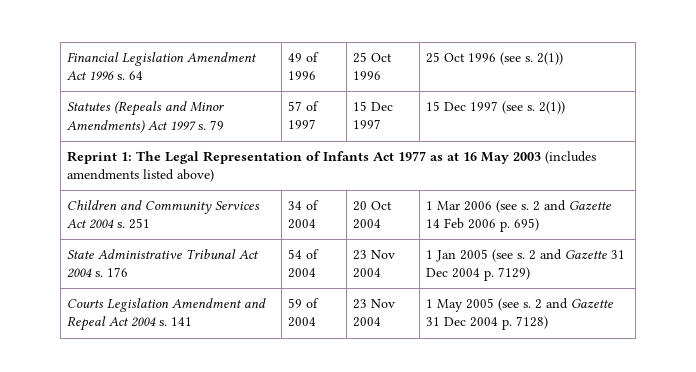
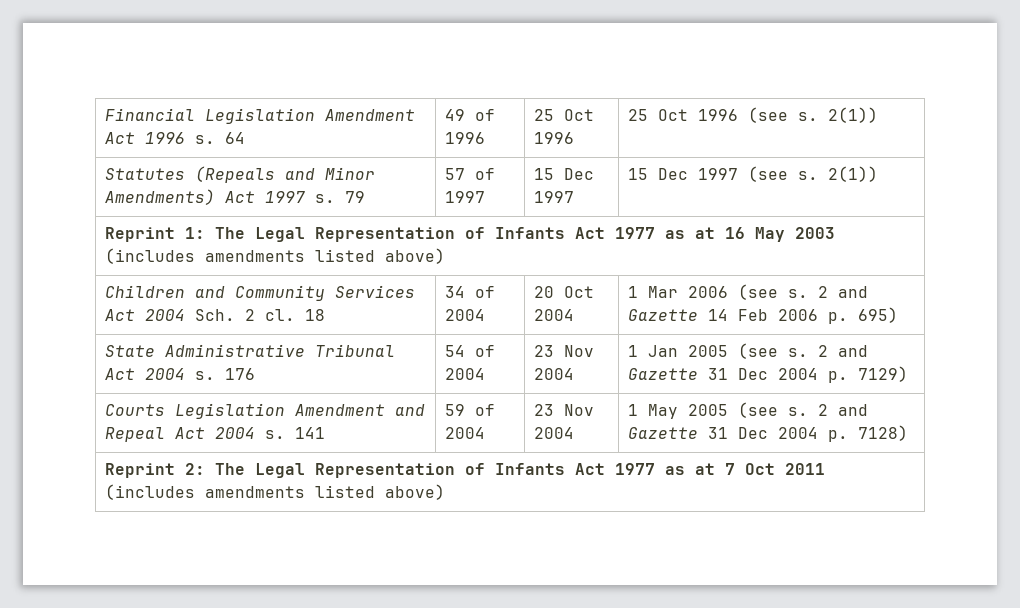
[117,218,151,229] s. 251 -> [194,309,325,321] Sch. 2 cl. 18
(549, 322) none -> [104,463,825,478] [104,484,445,500] // Reprint 2: The Legal Representation of Infants Act 1977 as at 7 Oct 2011 (includes amendments listed above)

